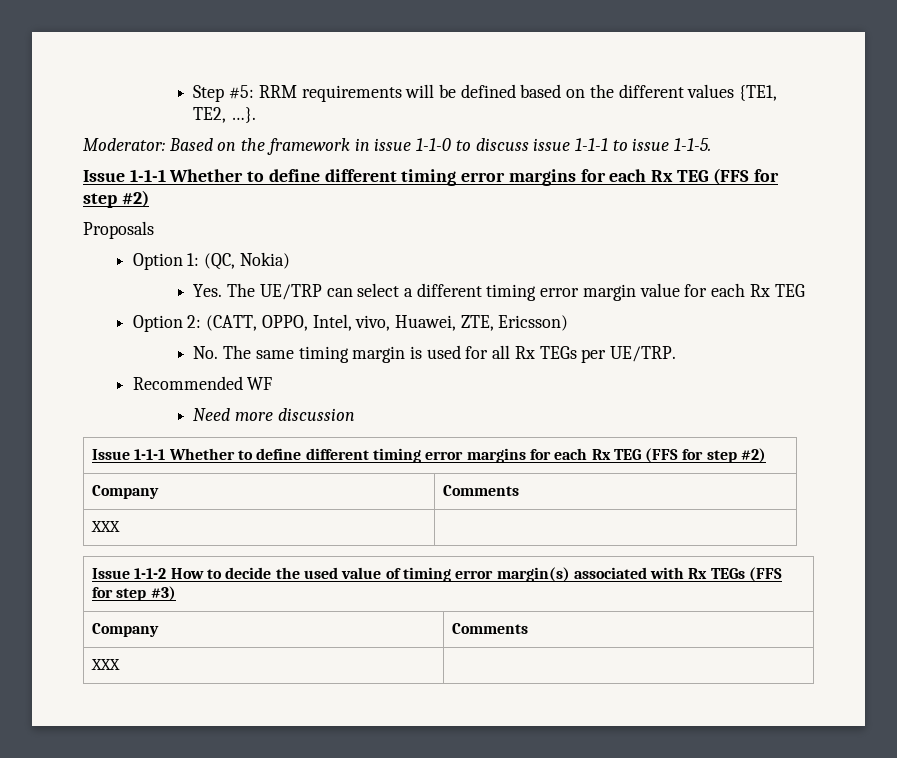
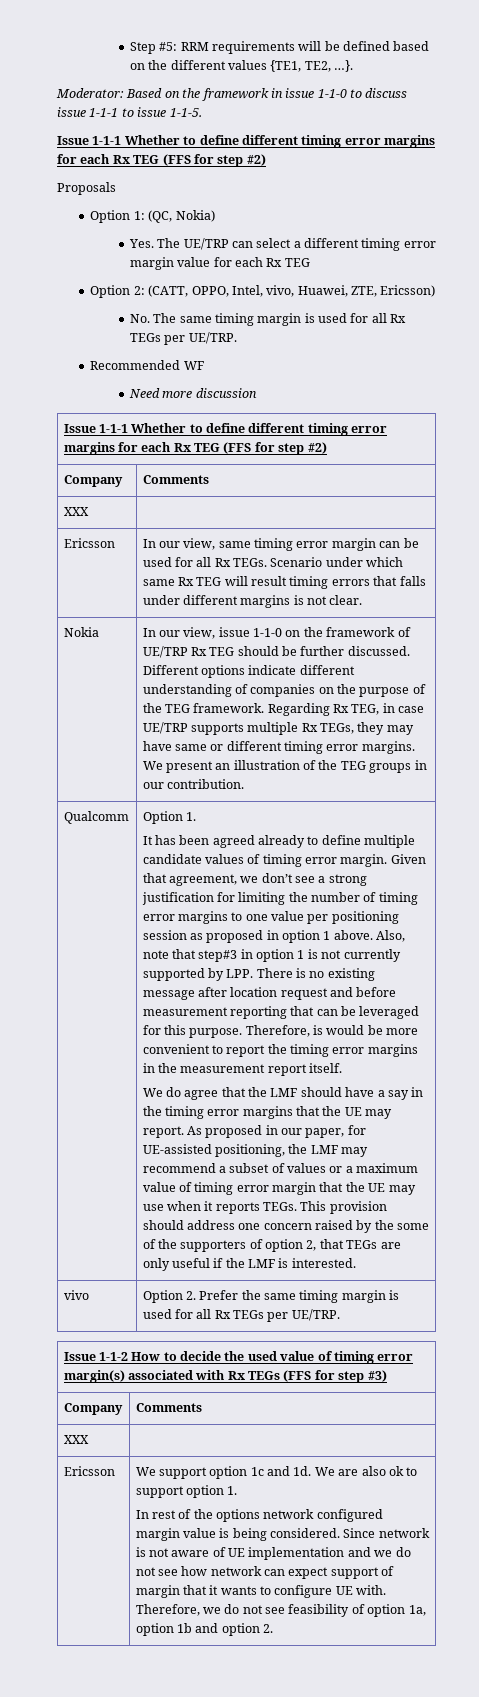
(120, 526) none -> [63,538,115,548] [142,538,419,551] [142,557,404,567] [142,576,426,589] [142,595,363,608] [63,627,99,637] [142,627,411,639] [142,646,410,658] [142,665,355,678] [142,684,426,697] [142,703,425,716] [142,722,414,735] [142,741,415,754] [142,760,427,773] [142,779,244,789] [63,811,129,824] [142,811,196,824] [142,835,416,848] [142,854,426,867] [142,873,367,886] [141,892,418,905] [142,911,399,924] [142,930,406,943] [142,949,401,962] [142,968,375,981] [142,987,397,1000] [142,1006,420,1019] [142,1025,419,1038] [142,1044,418,1057] [142,1063,343,1076] [142,1087,424,1100] [142,1106,393,1119] [142,1125,366,1138] [142,1144,369,1157] [142,1163,419,1173] [142,1182,416,1195] [142,1201,387,1214] [142,1220,430,1233] [142,1239,401,1252] [142,1258,356,1271] [63,1290,89,1300] [142,1290,400,1303] [142,1309,340,1322] // Ericsson | In our view, same timing error margin can be used for all Rx TEGs. Scenario under which same Rx TEG will result timing errors that falls under different margins is not clear. // Nokia | In our view, issue 1-1-0 on the framework of UE/TRP Rx TEG should be further discussed. Different options indicate different understanding of companies on the purpose of the TEG framework. Regarding Rx TEG, in case UE/TRP supports multiple Rx TEGs, they may have same or different timing error margins. We present an illustration of the TEG groups in our contribution. // Qualcomm | Option 1. // It has been agreed already to define multiple candidate values of timing error margin. Given that agreement, we don’t see a strong justification for limiting the number of timing error margins to one value per positioning session as proposed in option 1 above. Also, note that step#3 in option 1 is not currently supported by LPP. There is no existing message after location request and before measurement reporting that can be leveraged for this purpose. Therefore, is would be more convenient to report the timing error margins in the measurement report itself. // We do agree that the LMF should have a say in the timing error margins that the UE may report. As proposed in our paper, for UE-assisted positioning, the LMF may recommend a subset of values or a maximum value of timing error margin that the UE may use when it reports TEGs. This provision should address one concern raised by the some of the supporters of option 2, that TEGs are only useful if the LMF is interested. // vivo | Option 2. Prefer the same timing margin is used for all Rx TEGs per UE/TRP.
(120, 664) none -> [63,1466,115,1476] [135,1466,418,1479] [135,1485,238,1498] [135,1509,383,1522] [135,1528,430,1541] [135,1547,411,1560] [135,1566,395,1579] [135,1585,387,1598] [135,1604,426,1617] [135,1623,274,1636] // Ericsson | We support option 1c and 1d. We are also ok to support option 1. // In rest of the options network configured margin value is being considered. Since network is not aware of UE implementation and we do not see how network can expect support of margin that it wants to configure UE with. Therefore, we do not see feasibility of option 1a, option 1b and option 2.

